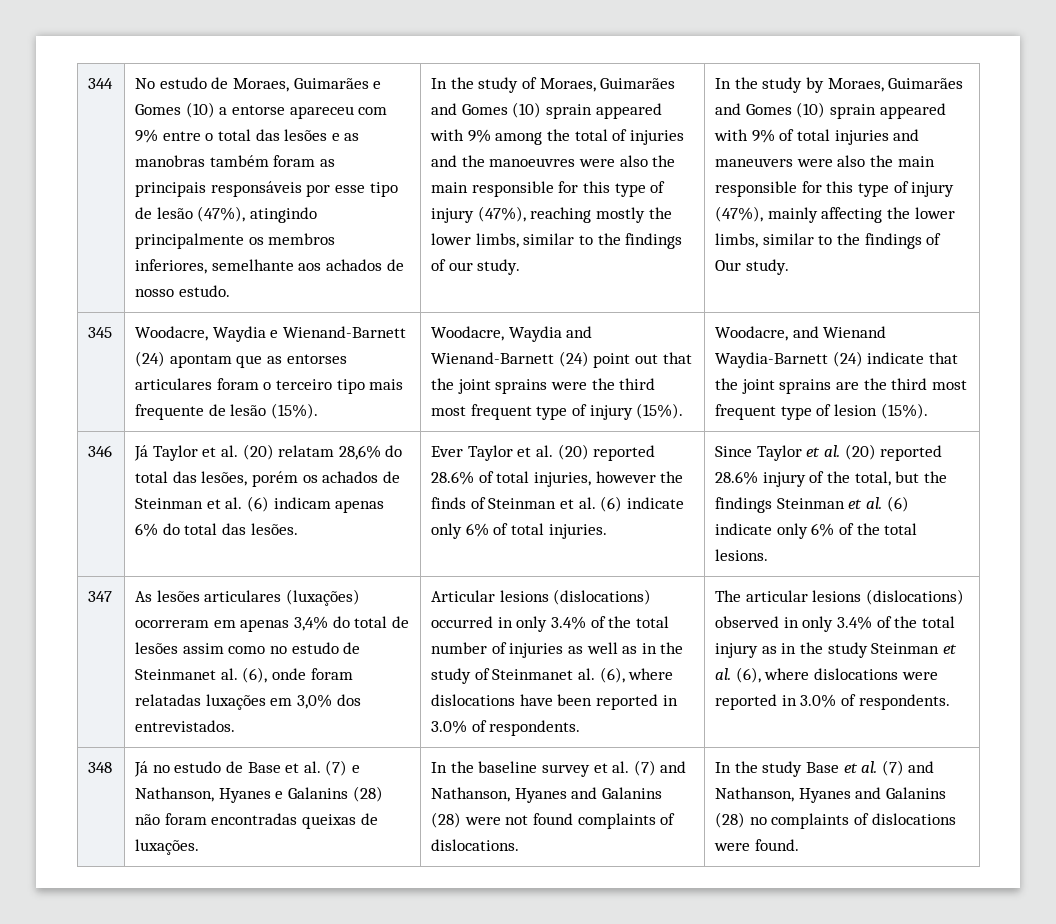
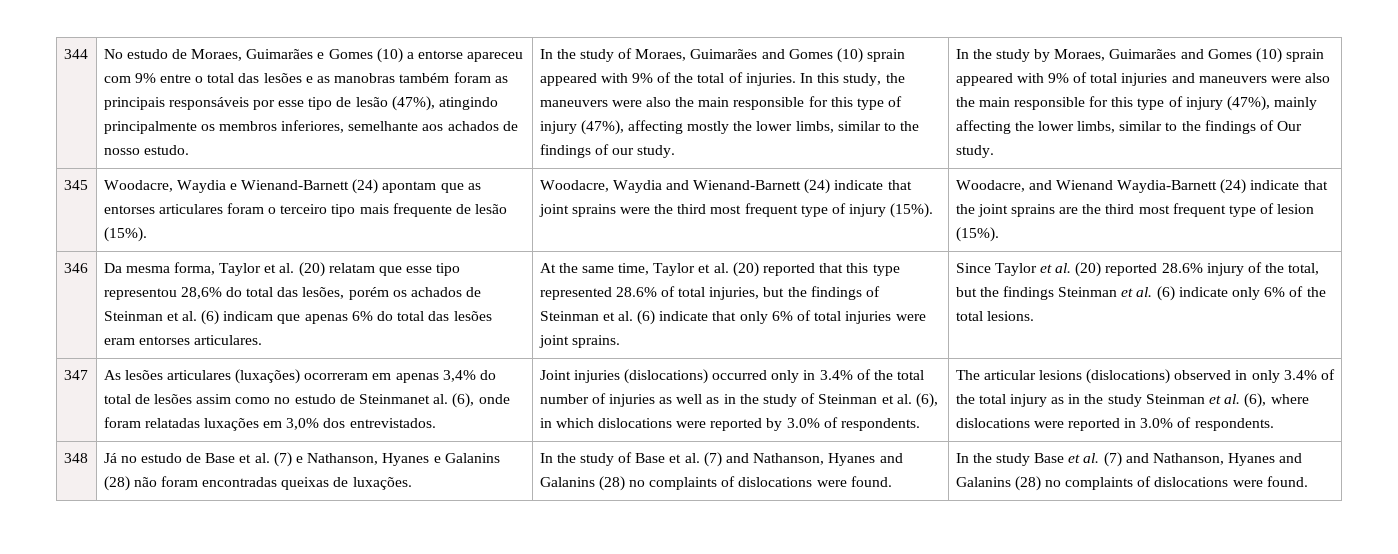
[495,132,543,145] among -> [657,72,672,83] of
[629,130,684,145] [431,155,576,167] injuries and the manoeuvres -> [745,73,905,86] [539,100,608,107] injuries. In this study, the maneuvers
[530,207,592,223] reaching -> [627,120,683,134] affecting
[593,352,692,368] [431,378,455,390] point out that the -> [834,180,912,190] indicate that
[134,445,149,461] Já -> [103,262,215,275] Da mesma forma,
(335, 451) none -> [378,263,461,276] [103,288,177,300] que esse tipo representou
(331, 503) none -> [277,314,301,324] que
[250,523,298,535] [431,444,656,461] lesões. | Ever Taylor et al. (20) reported -> [453,311,492,321] [103,335,262,345] [539,262,900,277] [539,287,612,300] lesões eram entorses articulares. | At the same time, Taylor et al. (20) reported that this type represented
[595,471,684,483] [431,497,467,509] however the finds -> [763,286,862,300] but the findings
(684, 503) none -> [712,311,737,321] that
[548,524,607,539] injuries. -> [845,311,926,324] [538,335,620,348] injuries were joint sprains.
[431,589,652,605] [431,616,548,632] Articular lesions (dislocations) occurred in only -> [539,369,816,384] Joint injuries (dislocations) occurred only in
[492,667,674,683] [431,694,678,710] Steinmanet al. (6), where dislocations have been reported in -> [818,393,938,408] [539,418,783,431] Steinman et al. (6), in which dislocations were reported by
[478,760,687,777] [431,787,662,803] [431,812,676,829] [431,839,520,851] baseline survey et al. (7) and Nathanson, Hyanes and Galanins (28) were not found complaints of dislocations. -> [579,452,903,467] [539,476,892,491] study of Base et al. (7) and Nathanson, Hyanes and Galanins (28) no complaints of dislocations were found.

